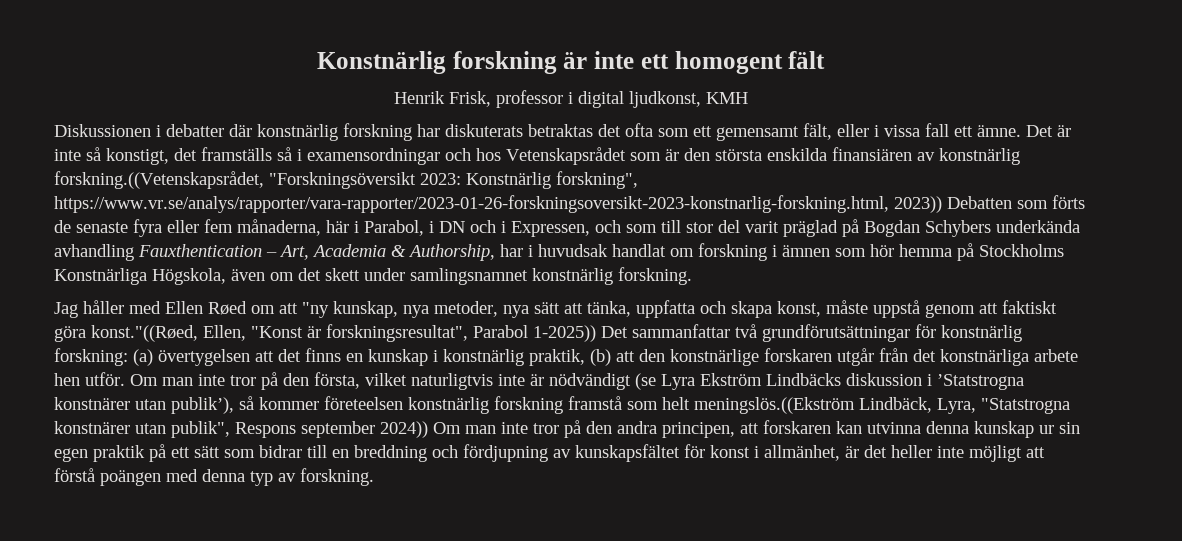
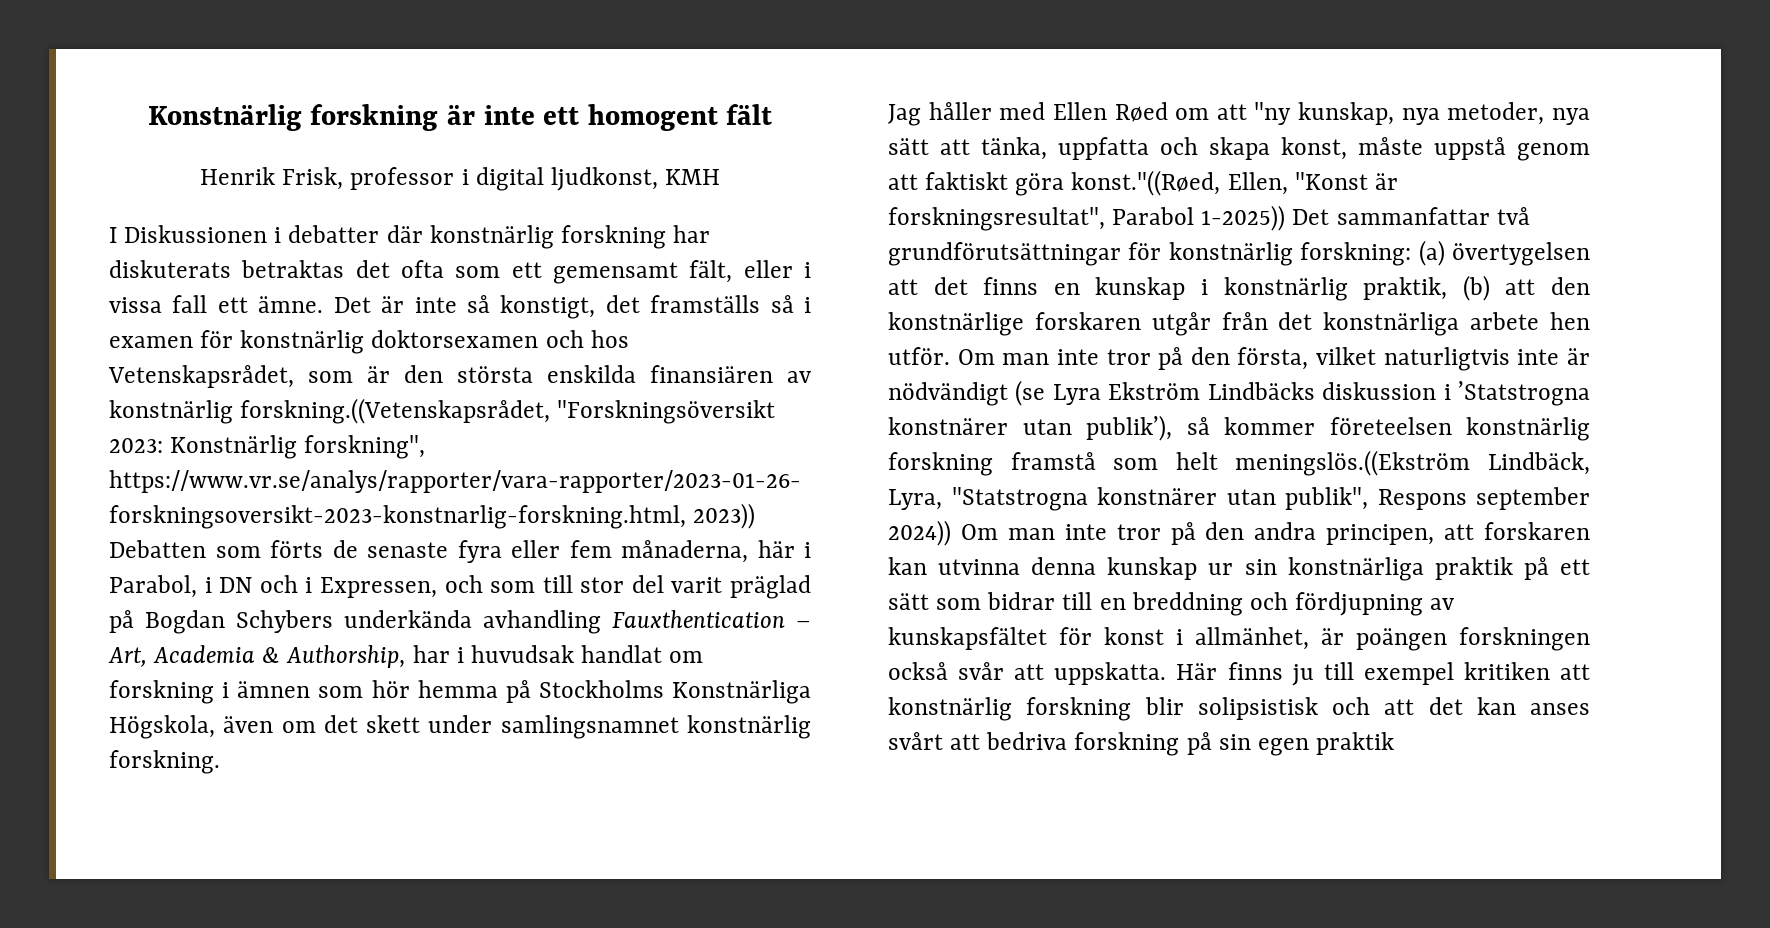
(748, 98) none -> [109,227,117,243] I
[307,148,440,165] examensordningar -> [109,330,539,354] examen för konstnärlig doktorsexamen
[506,147,626,165] Vetenskapsrådet -> [108,365,294,388] Vetenskapsrådet,
[54,448,88,462] egen -> [1287,557,1424,581] konstnärliga
[864,445,1045,462] [54,468,374,486] det heller inte möjligt att förstå poängen med denna typ av forskning. -> [1356,627,1590,651] [888,662,1591,686] [888,697,1590,721] [888,732,1395,756] poängen forskningen också svår att uppskatta. Här finns ju till exempel kritiken att konstnärlig forskning blir solipsistisk och att det kan anses svårt att bedriva forskning på sin egen praktik

